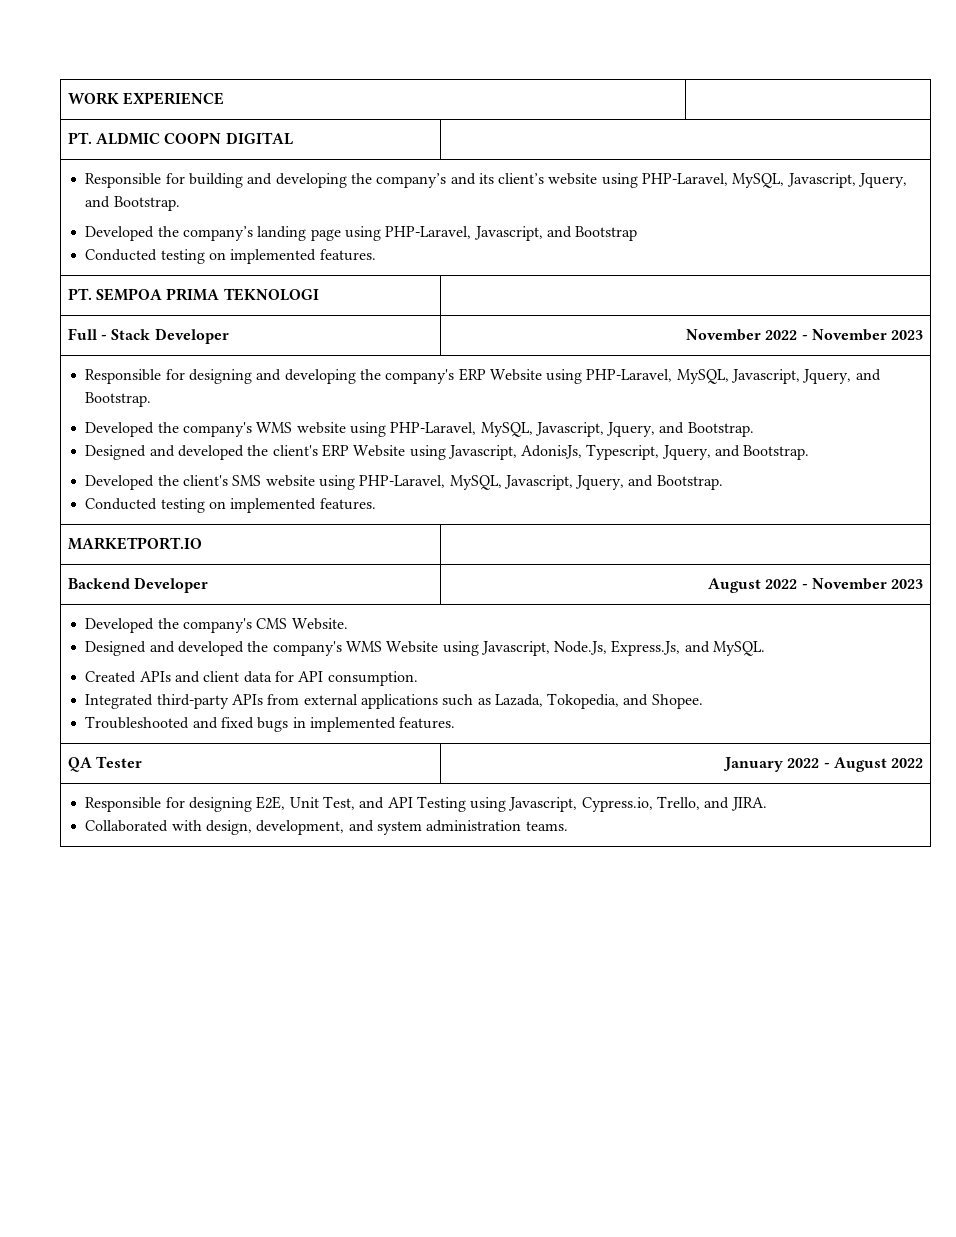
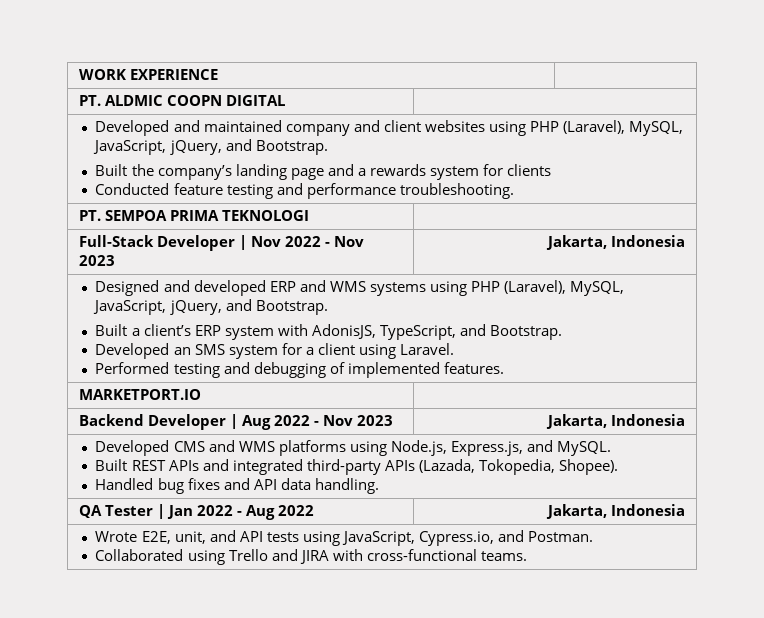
[85,173,908,188] [85,196,180,211] [85,226,155,241] Responsible for building and developing the company’s and its client’s website using PHP-Laravel, MySQL, Javascript, Jquery, and Bootstrap. // Developed -> [95,120,683,136] [93,139,328,155] [95,164,128,176] Developed and maintained company and client websites using PHP (Laravel), MySQL, JavaScript, jQuery, and Bootstrap. // Built
[344,226,638,241] [85,249,376,264] using PHP-Laravel, Javascript, and Bootstrap // Conducted testing on implemented features. -> [327,164,551,180] [95,183,514,199] and a rewards system for clients // Conducted feature testing and performance troubleshooting.
[67,328,229,344] [686,329,924,341] [85,368,881,384] [85,392,152,407] [85,422,754,437] [85,444,810,460] [85,475,723,490] [85,498,226,513] Full - Stack Developer | November 2022 - November 2023 // Responsible for designing and developing the company's ERP Website using PHP-Laravel, MySQL, Javascript, Jquery, and Bootstrap. // Developed the company's WMS website using PHP-Laravel, MySQL, Javascript, Jquery, and Bootstrap. // Designed and developed the client's ERP Website using Javascript, AdonisJs, Typescript, Jquery, and Bootstrap. // Developed the client's SMS website using PHP-Laravel, MySQL, Javascript, Jquery, and Bootstrap. // Conducted testing on -> [78,235,365,251] [78,255,115,266] [545,235,686,250] [95,280,624,296] [93,299,328,315] [95,324,562,340] [95,343,454,359] [95,362,345,378] Full-Stack Developer | Nov 2022 - Nov 2023 | Jakarta, Indonesia // Designed and developed ERP and WMS systems using PHP (Laravel), MySQL, JavaScript, jQuery, and Bootstrap. // Built a client’s ERP system with AdonisJS, TypeScript, and Bootstrap. // Developed an SMS system for a client using Laravel. // Performed testing and debugging of
[708,578,924,593] [85,618,348,633] [85,640,766,656] [85,671,418,686] [85,693,703,709] [85,716,456,732] | August 2022 - November 2023 // Developed the company's CMS Website. // Designed and developed the company's WMS Website using Javascript, Node.Js, Express.Js, and MySQL. // Created APIs and client data for API consumption. // Integrated third-party APIs from external applications such as Lazada, Tokopedia, and Shopee. // Troubleshooted and fixed bugs in implemented features. -> [230,414,394,430] [545,414,686,429] [95,440,611,456] [95,459,618,475] [95,478,379,494] | Aug 2022 - Nov 2023 | Jakarta, Indonesia // Developed CMS and WMS platforms using Node.js, Express.js, and MySQL. // Built REST APIs and integrated third-party APIs (Lazada, Tokopedia, Shopee). // Handled bug fixes and API data handling.
[723,757,924,772] [85,796,767,812] [85,820,522,835] | January 2022 - August 2022 // Responsible for designing E2E, Unit Test, and API Testing using Javascript, Cypress.io, Trello, and JIRA. // Collaborated with design, development, and system administration -> [157,504,315,520] [545,504,686,519] [95,530,593,546] [95,549,477,565] | Jan 2022 - Aug 2022 | Jakarta, Indonesia // Wrote E2E, unit, and API tests using JavaScript, Cypress.io, and Postman. // Collaborated using Trello and JIRA with cross-functional

